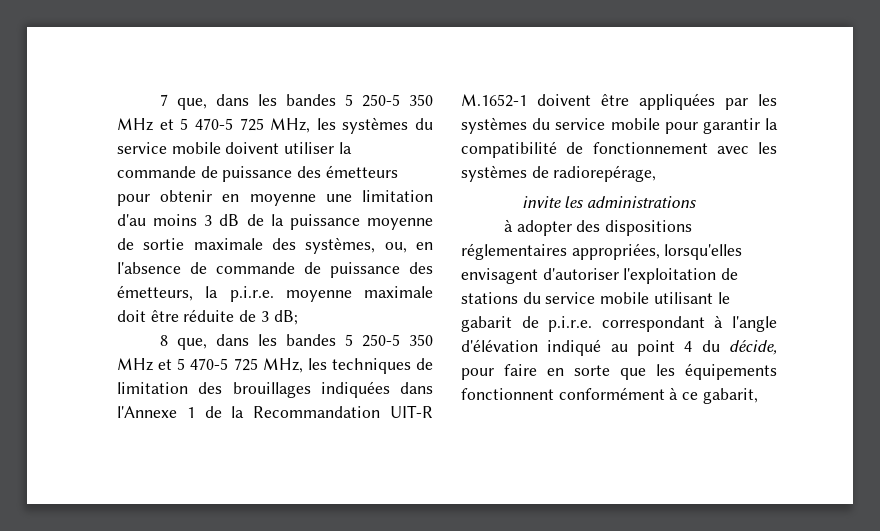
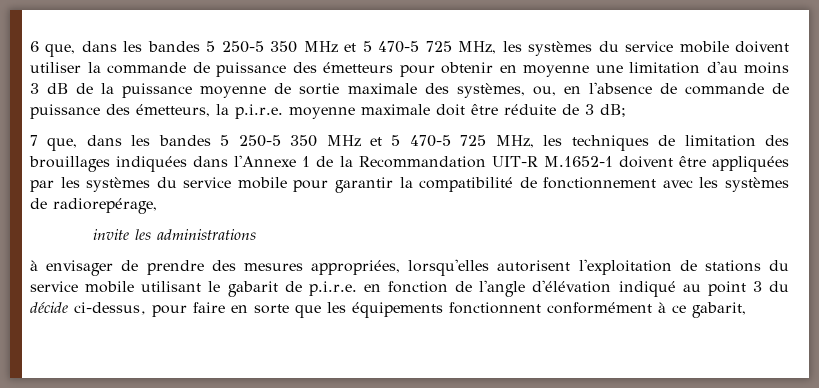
[159,94,168,106] 7 -> [30,41,39,52] 6
[159,335,168,346] 8 -> [30,135,38,146] 7
[516,220,693,236] [461,243,743,260] [461,268,619,284] adopter des dispositions réglementaires appropriées, lorsqu'elles envisagent d'autoriser -> [46,259,571,276] envisager de prendre des mesures appropriées, lorsqu'elles autorisent
[601,315,724,332] correspondant à -> [363,281,473,293] en fonction de
[684,340,777,355] 4 du décide, -> [752,281,789,292] [30,302,146,315] 3 du décide ci-dessus,

